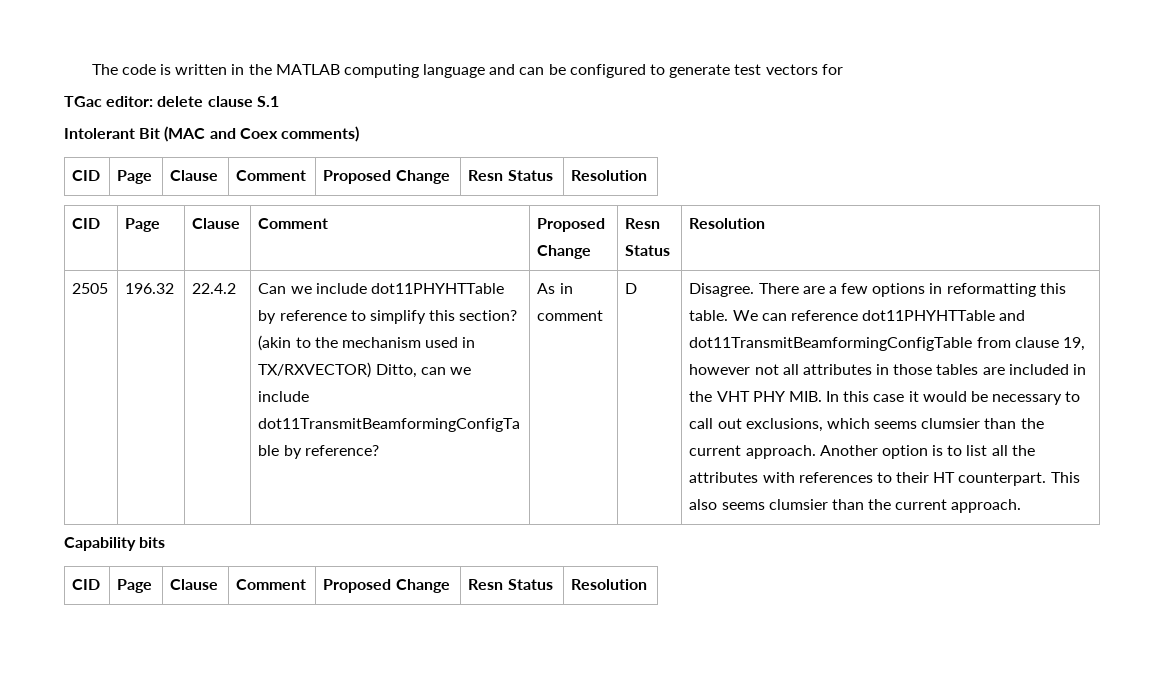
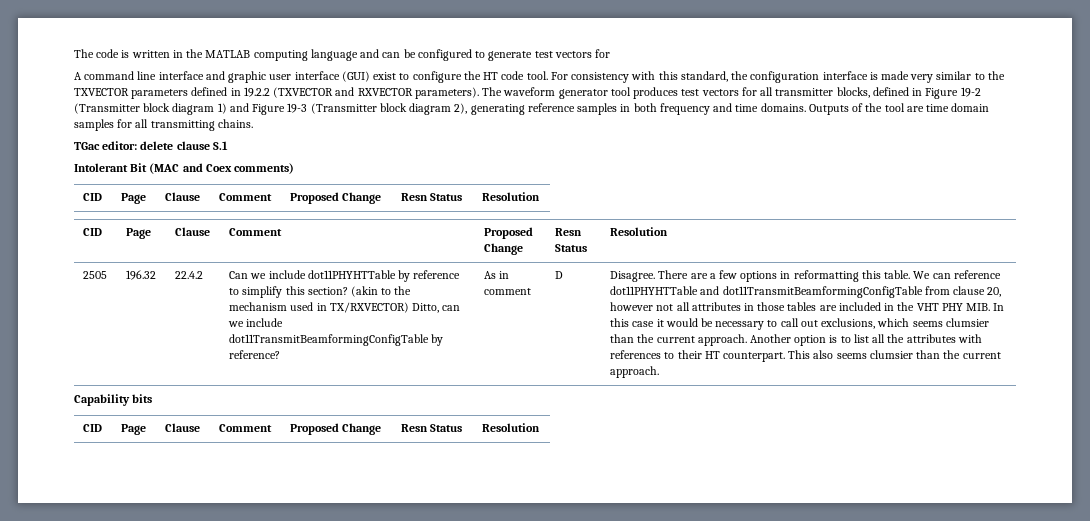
(843, 69) none -> [74,71,1005,83] [74,87,981,99] [74,103,990,115] [74,119,253,131] // A command line interface and graphic user interface (GUI) exist to configure the HT code tool. For consistency with this standard, the configuration interface is made very similar to the TXVECTOR parameters defined in 19.2.2 (TXVECTOR and RXVECTOR parameters). The waveform generator tool produces test vectors for all transmitter blocks, defined in Figure 19-2 (Transmitter block diagram 1) and Figure 19-3 (Transmitter block diagram 2), generating reference samples in both frequency and time domains. Outputs of the tool are time domain samples for all transmitting chains.
[1062,337,1085,351] 19, -> [987,287,1002,297] 20,

